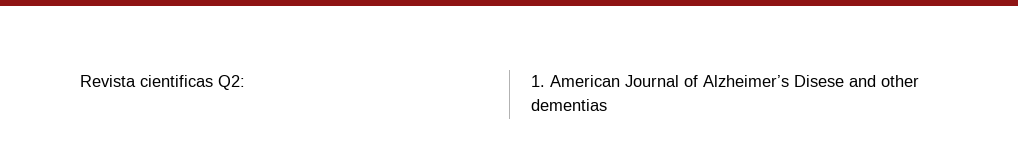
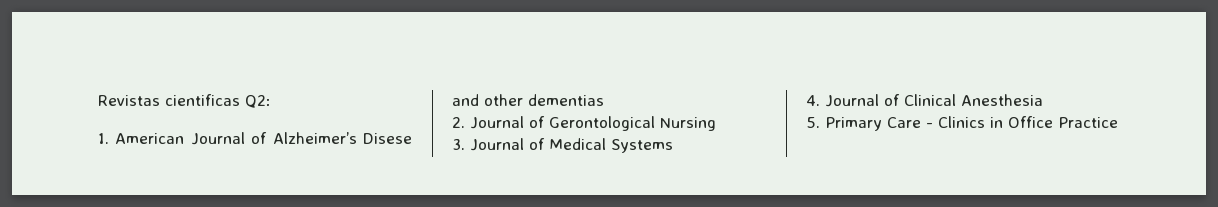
[80,75,136,87] Revista -> [98,95,160,106] Revistas
(607, 105) none -> [452,116,716,131] [452,138,673,153] [806,94,1043,107] [806,116,1118,131] // 2. Journal of Gerontological Nursing // 3. Journal of Medical Systems // 4. Journal of Clinical Anesthesia // 5. Primary Care - Clinics in Office Practice

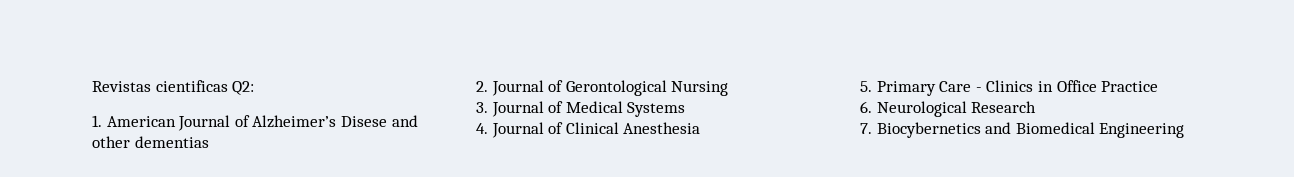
(1118, 122) none -> [860,101,1037,117] [860,122,1185,138] // 6. Neurological Research // 7. Biocybernetics and Biomedical Engineering

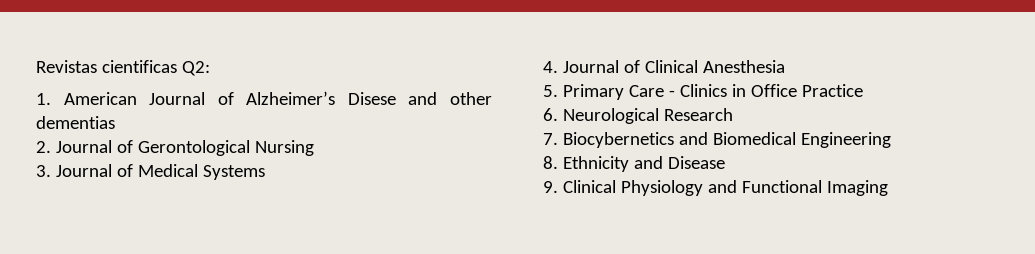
(1185, 130) none -> [543,156,725,172] [543,180,888,196] // 8. Ethnicity and Disease // 9. Clinical Physiology and Functional Imaging

